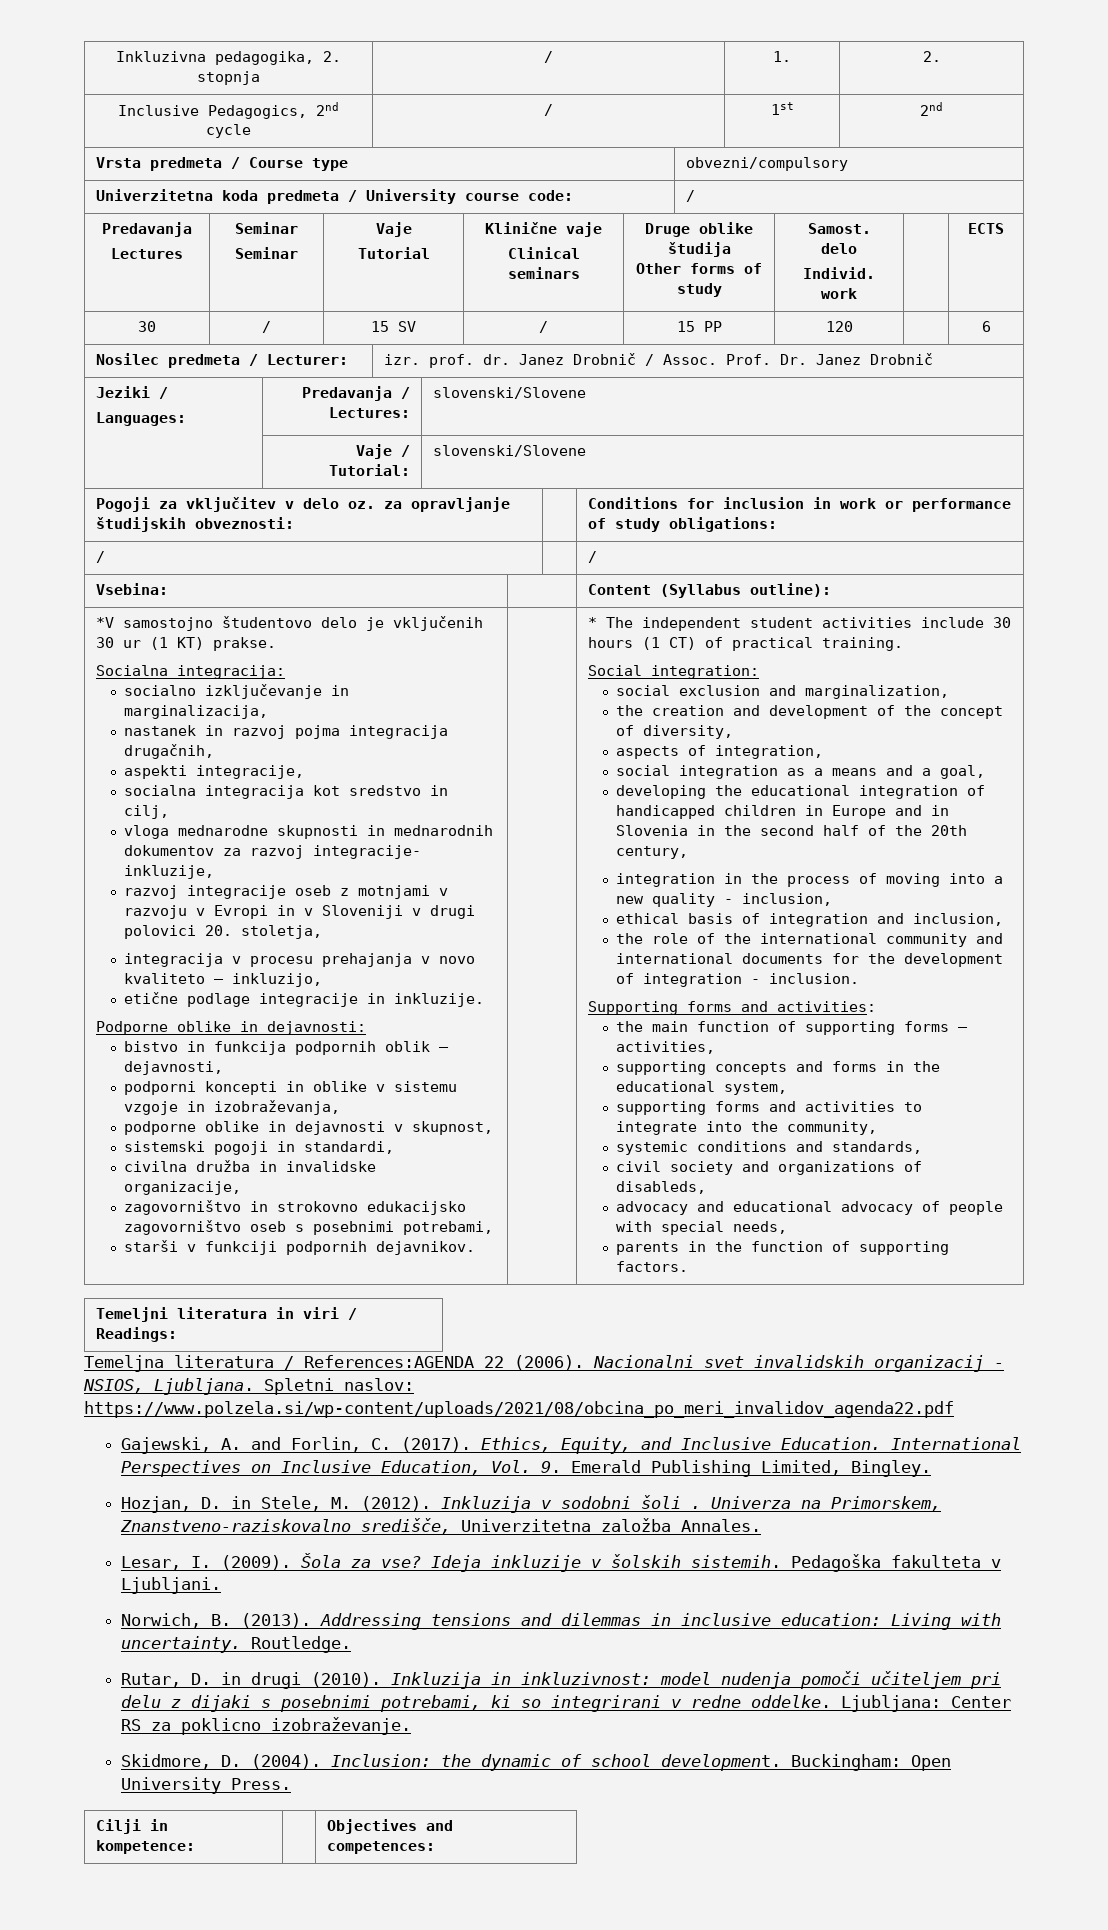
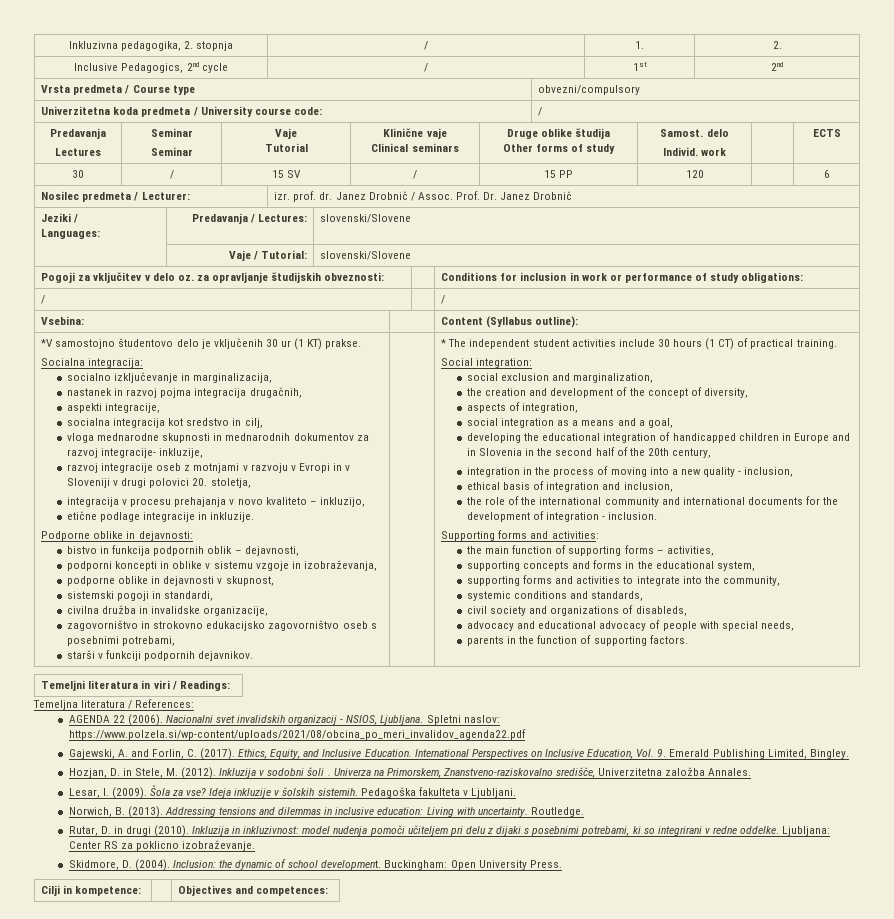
[304,1355,474,1368] References:AGENDA -> [135,699,195,708] [68,715,110,723] References: // AGENDA

